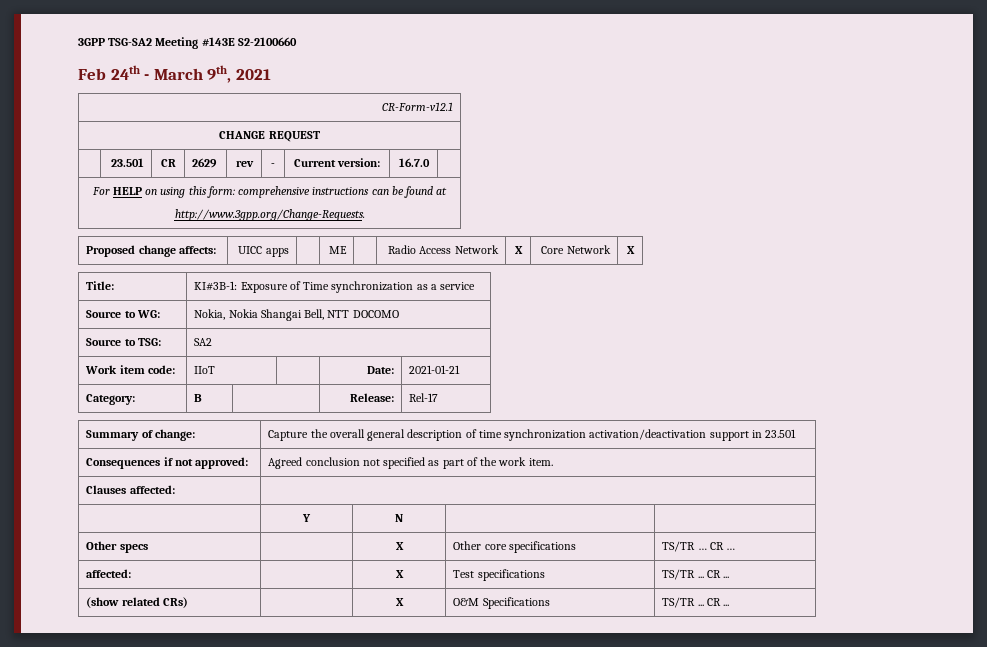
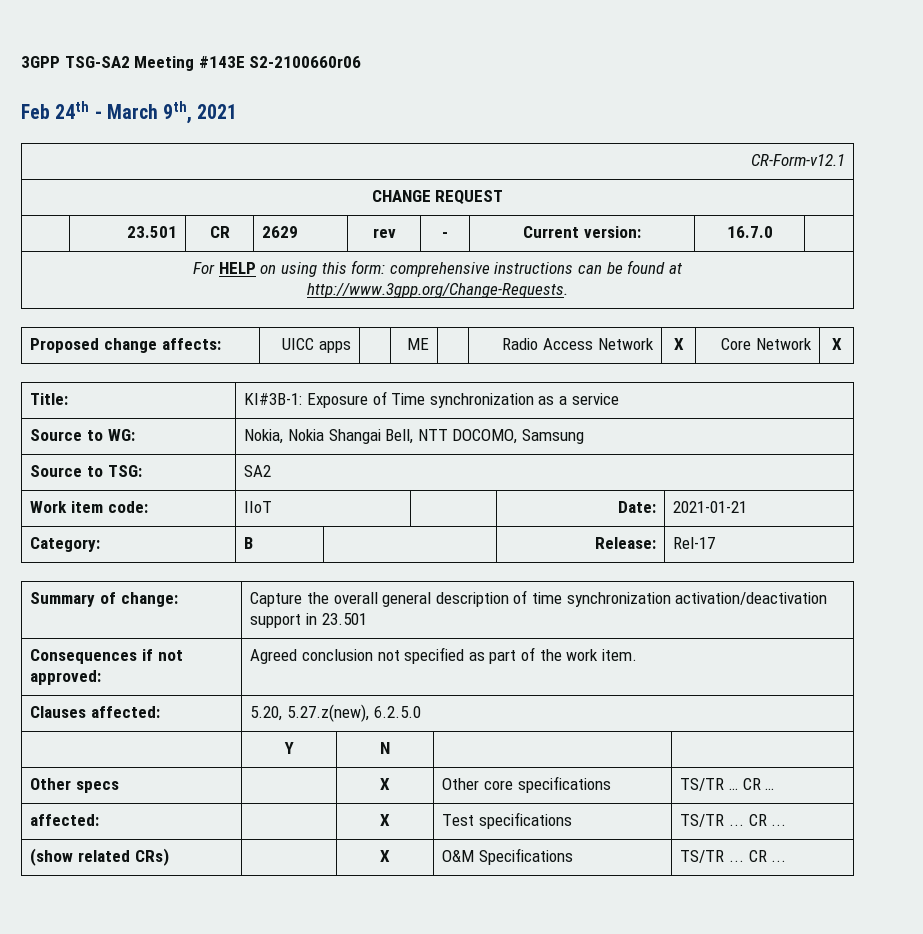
[237,37,297,46] S2-2100660 -> [249,56,362,68] S2-2100660r06
[352,310,399,318] DOCOMO -> [452,429,584,444] DOCOMO, Samsung
(175, 489) none -> [250,704,421,722] 5.20, 5.27.z(new), 6.2.5.0

